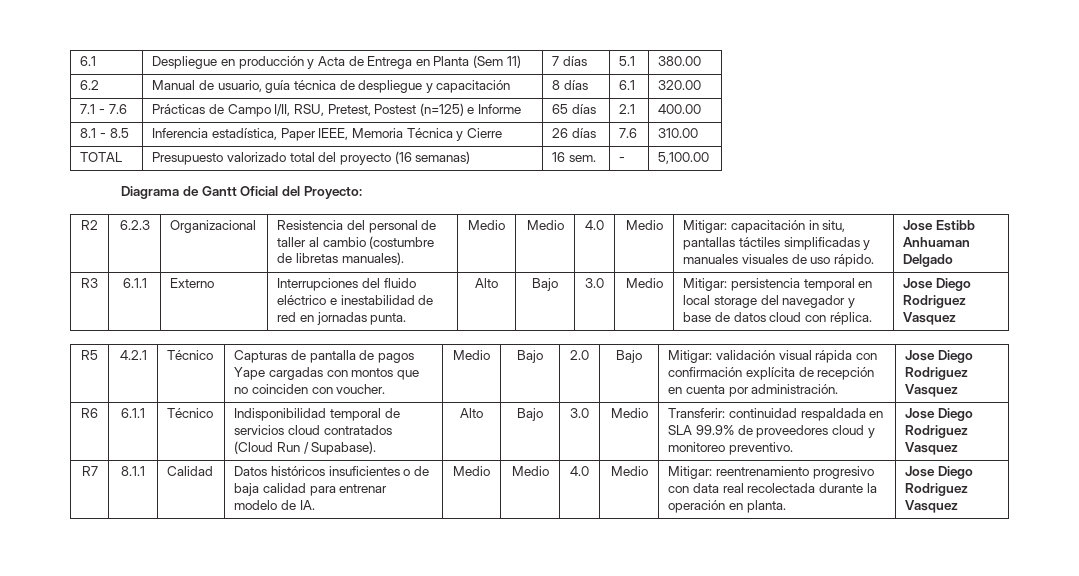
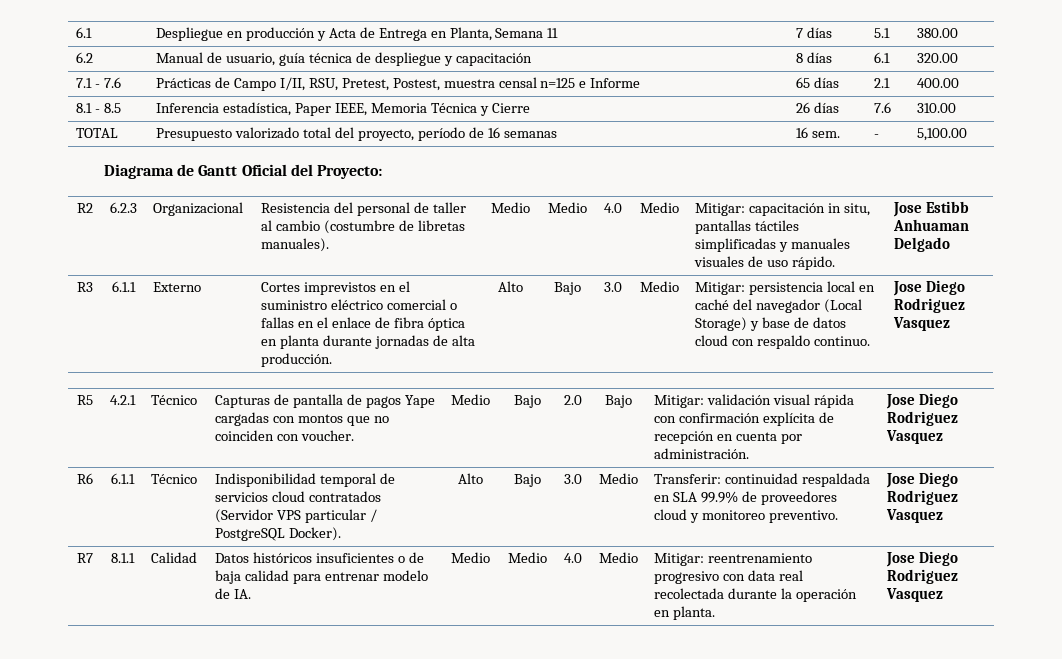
[433,55,521,68] Planta (Sem 11) -> [449,27,559,41] Planta, Semana 11
[374,103,464,116] Postest (n=125) -> [392,77,576,91] Postest, muestra censal n=125
[339,151,471,165] proyecto (16 semanas) -> [357,127,557,141] proyecto, período de 16 semanas
[277,278,416,291] [277,295,434,305] [277,312,407,325] Interrupciones del fluido eléctrico e inestabilidad de red en jornadas punta. -> [261,281,410,295] [261,299,457,310] [261,317,465,331] [261,335,475,349] [261,353,333,367] Cortes imprevistos en el suministro eléctrico comercial o fallas en el enlace de fibra óptica en planta durante jornadas de alta producción.
[803,278,873,291] [683,295,846,308] temporal en local storage del navegador -> [827,281,875,292] [695,299,862,313] [695,317,748,331] local en caché del navegador (Local Storage)
[829,312,872,325] réplica. -> [757,335,870,349] respaldo continuo.
[234,441,377,455] (Cloud Run / Supabase). -> [215,509,377,523] [215,527,342,541] (Servidor VPS particular / PostgreSQL Docker).

